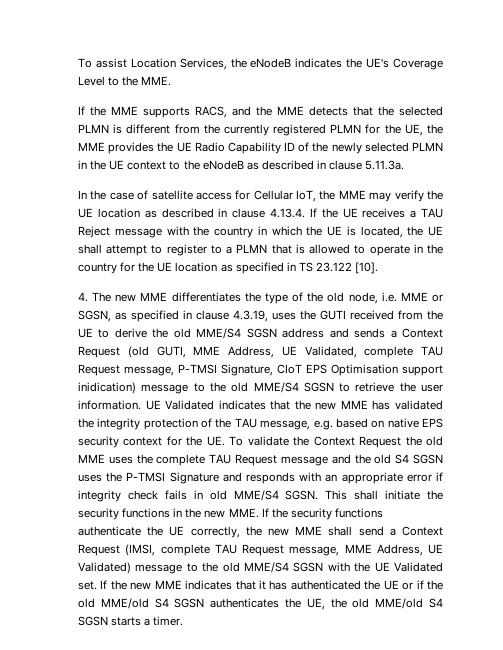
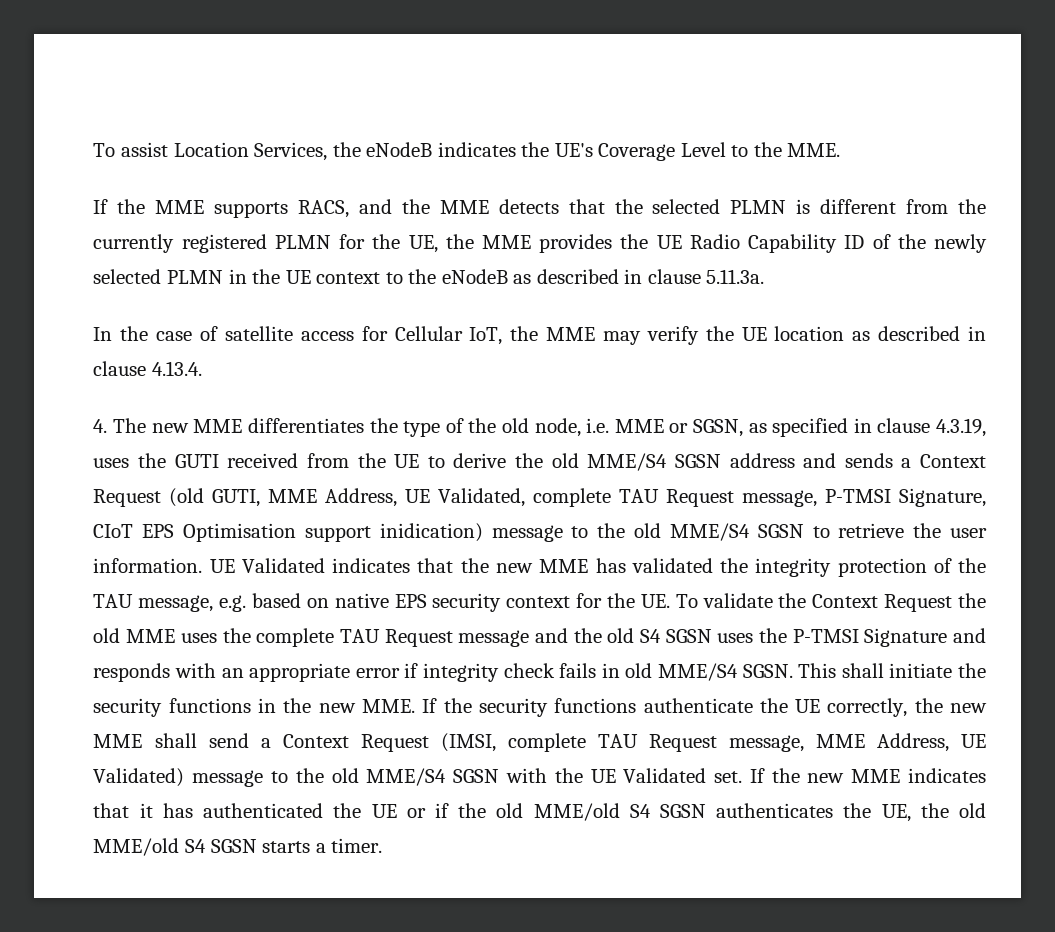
[309,208,444,218] [78,226,444,238] [78,244,443,256] [78,262,379,274] If the UE receives a TAU Reject message with the country in which the UE is located, the UE shall attempt to register to a PLMN that is allowed to operate in the country for the UE location as specified in TS 23.122 [10]. -> (203, 368) none

